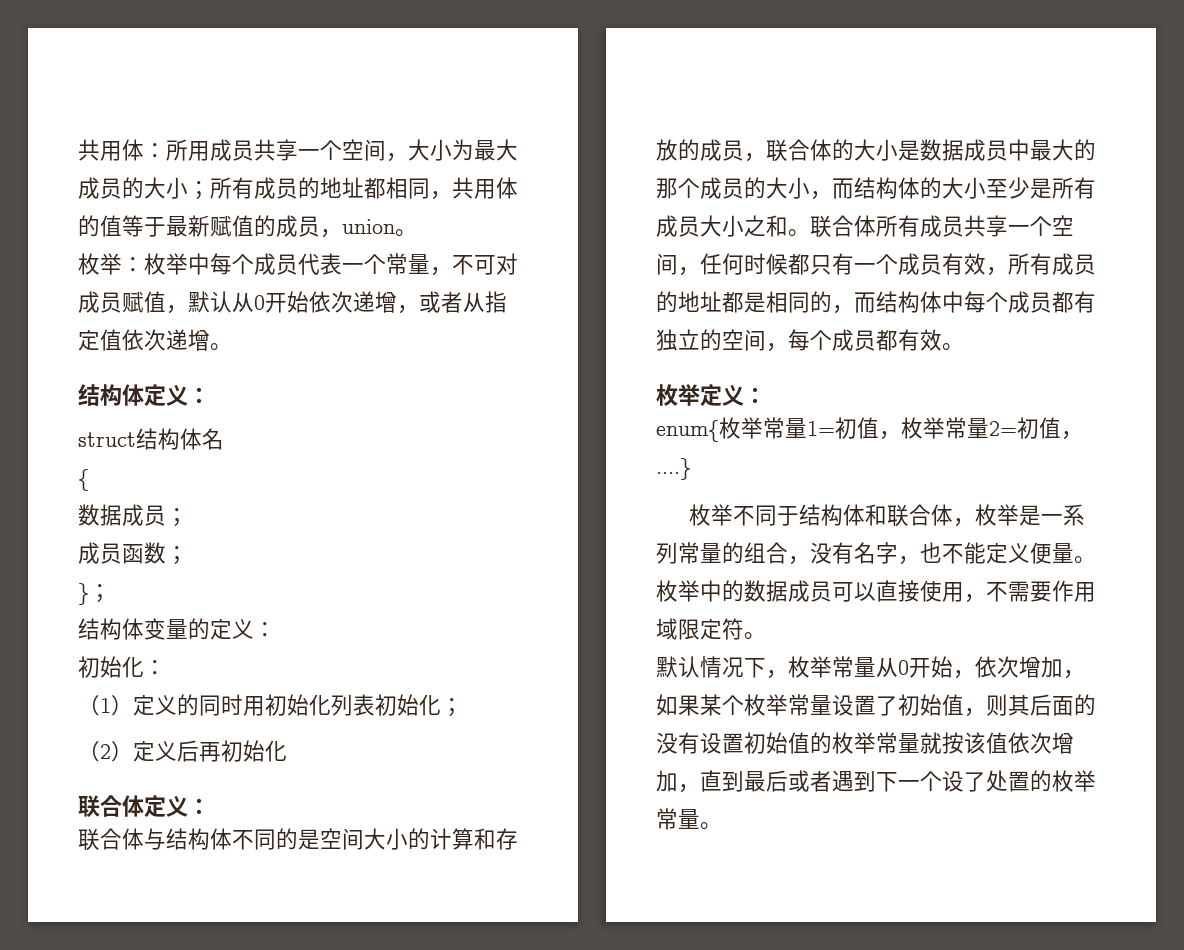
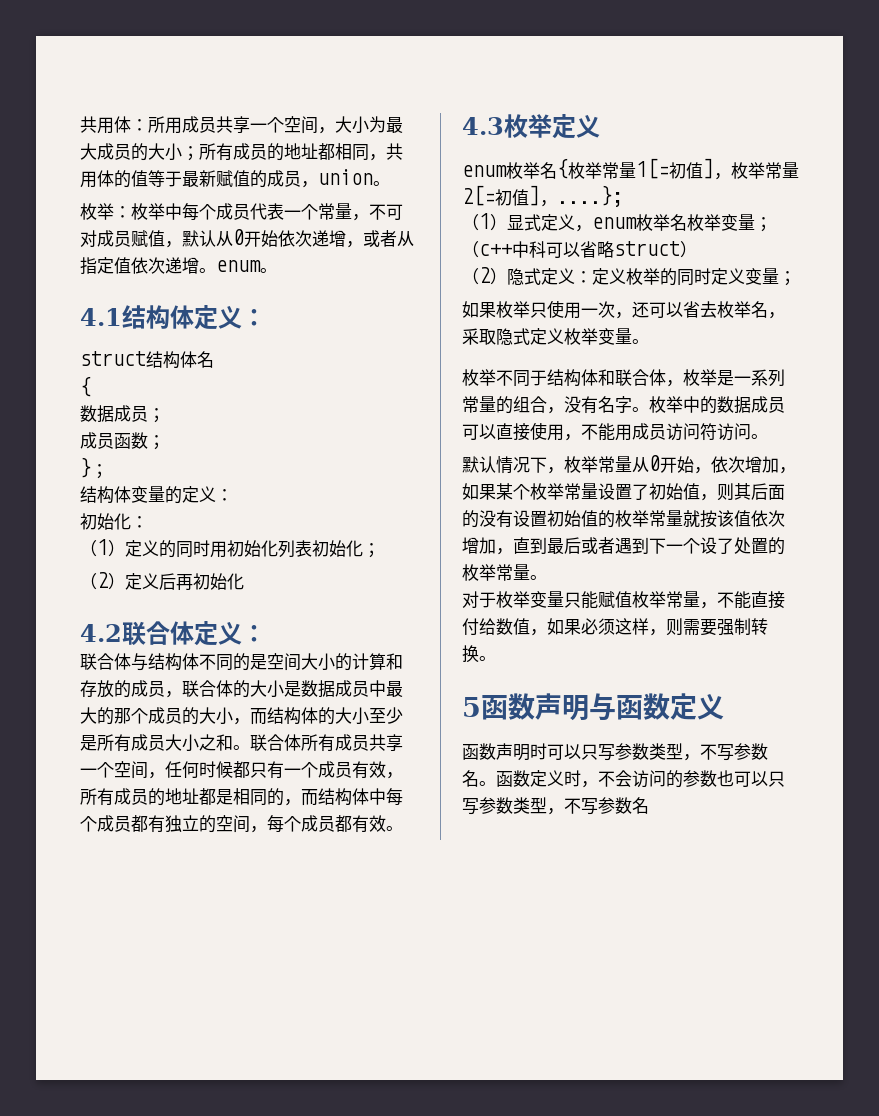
(232, 347) // -> [216,260,277,273] [80,308,122,326] enum。 // 4.1
(287, 751) none -> [80,624,122,642] 4.2
(964, 347) none -> [462,117,504,135] 4.3
[744,387,766,403] [656,417,1083,442] [656,458,691,480] ： // enum{枚举常量1=初值，枚举常量2=初值，....} -> [462,158,799,180] [462,185,623,207] [462,213,772,232] [462,241,697,258] [462,267,796,286] [462,300,785,319] [462,328,649,345] // enum枚举名{枚举常量1[=初值]，枚举常量2[=初值]，....}; // （1）显式定义，enum枚举名枚举变量；（c++中科可以省略struct） // （2）隐式定义：定义枚举的同时定义变量； // 如果枚举只使用一次，还可以省去枚举名，采取隐式定义枚举变量。
[898,542,1074,565] ，也不能定义便量 -> (632, 404) none
[1008,580,1096,602] [656,618,744,640] 需要作用域限定符 -> [598,423,751,441] 能用成员访问符访问
(722, 826) none -> [462,591,785,609] [462,618,768,636] [462,645,496,663] [462,693,724,721] [462,743,768,761] [462,770,785,788] [462,797,649,815] // 对于枚举变量只能赋值枚举常量，不能直接付给数值，如果必须这样，则需要强制转换。 // 5函数声明与函数定义 // 函数声明时可以只写参数类型，不写参数名。函数定义时，不会访问的参数也可以只写参数类型，不写参数名

